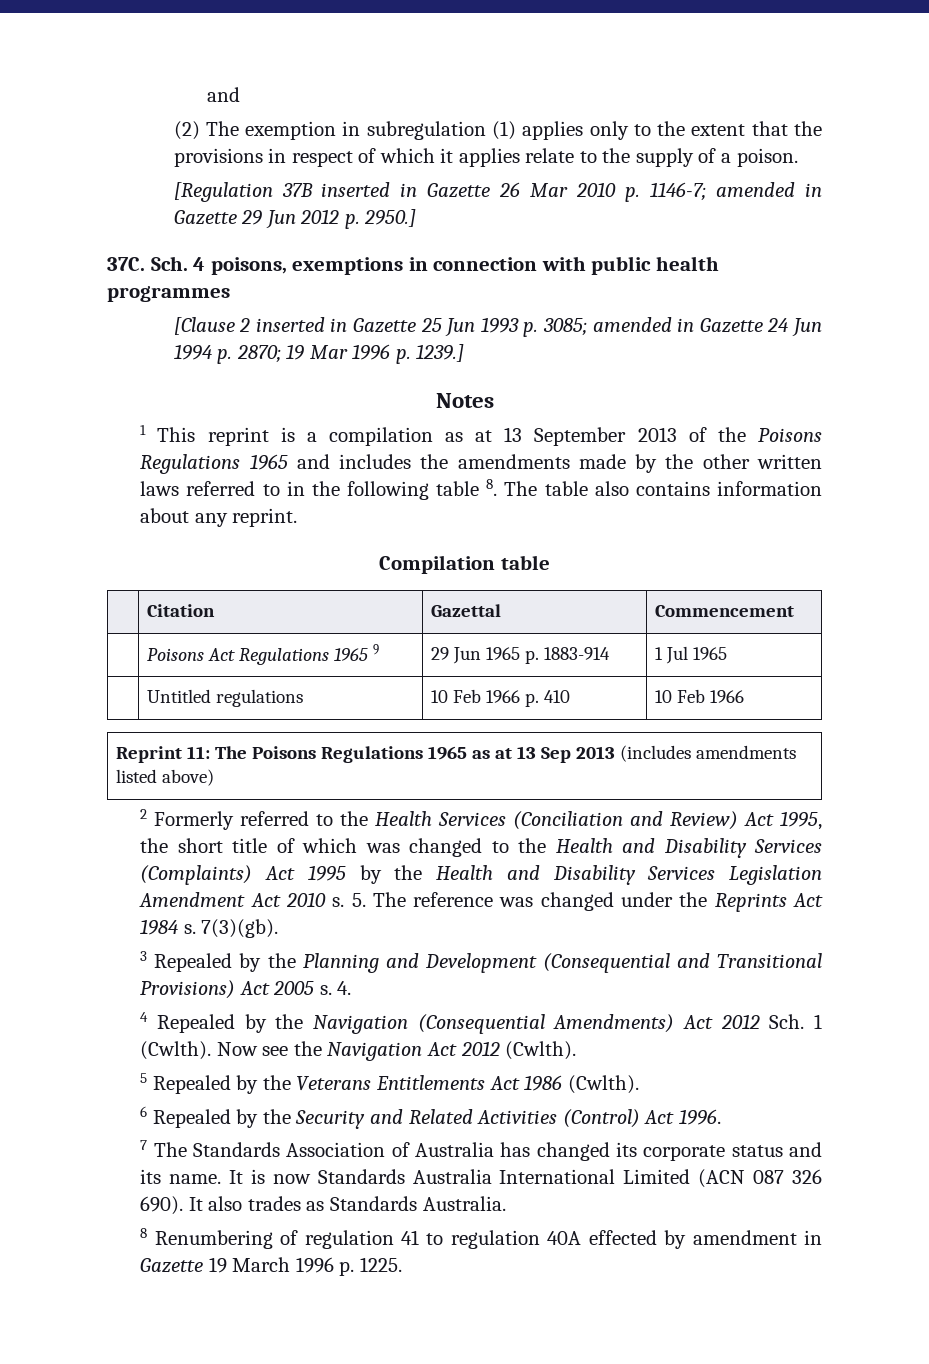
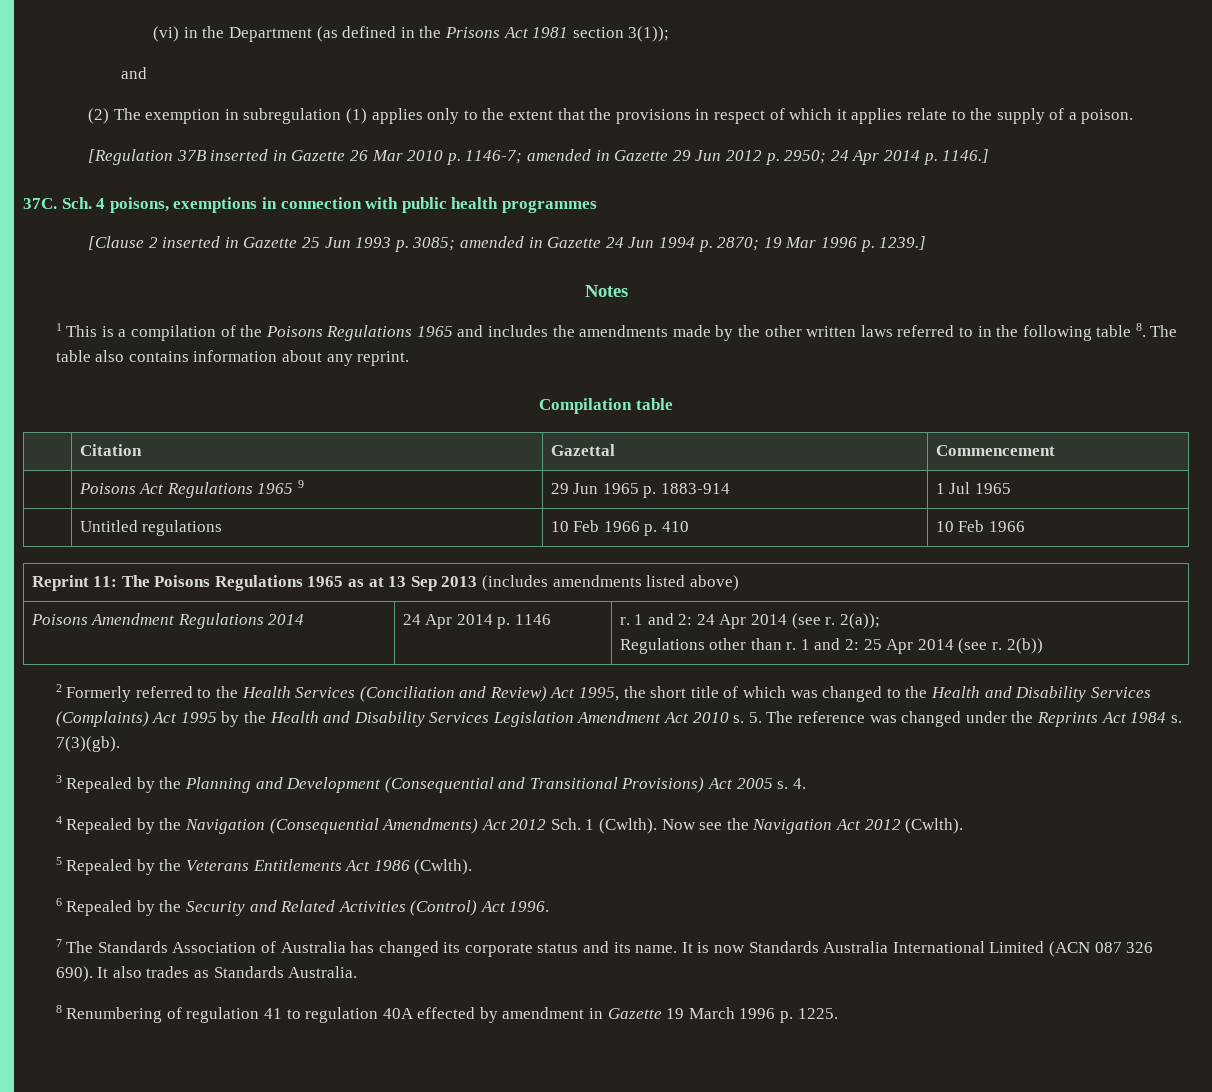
(206, 94) none -> [153,26,670,42] (vi) in the Department (as defined in the Prisons Act 1981 section 3(1)); //
[364,209,417,227] 2950.] -> [784,149,990,165] 2950; 24 Apr 2014 p. 1146.]
[207,427,269,446] reprint -> (98, 331) none
[445,427,677,446] as at 13 September 2013 -> (216, 333) none
(215, 777) none -> [30,613,305,629] [402,614,551,629] [619,613,880,629] [619,638,1043,654] // Poisons Amendment Regulations 2014 | 24 Apr 2014 p. 1146 | r. 1 and 2: 24 Apr 2014 (see r. 2(a)); // Regulations other than r. 1 and 2: 25 Apr 2014 (see r. 2(b))

